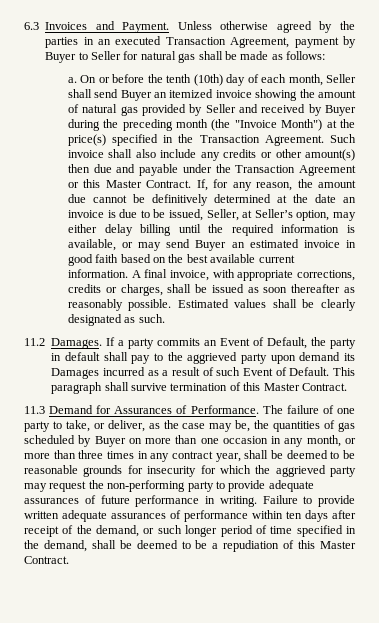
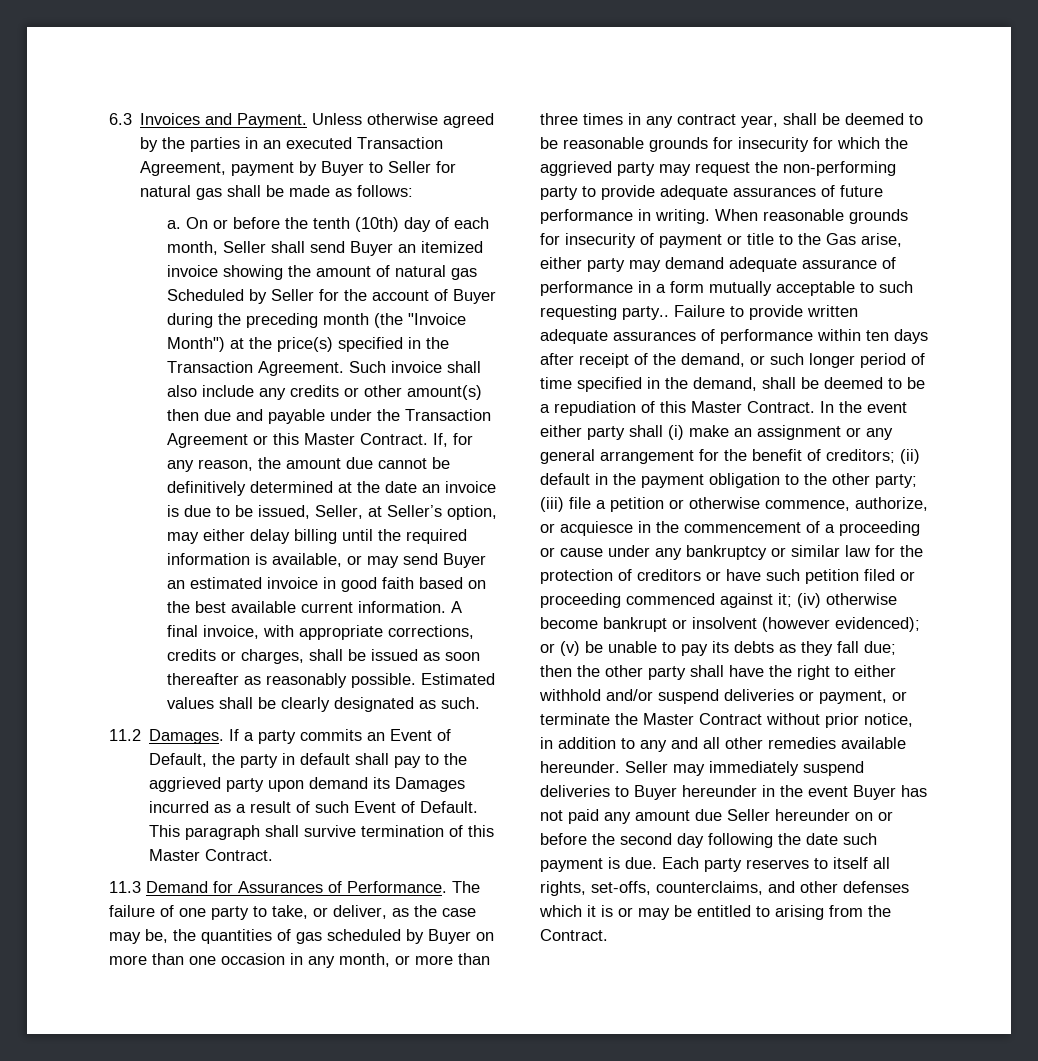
[141,104,186,116] provided -> [167,289,245,301] Scheduled
[238,104,322,116] and received by -> [319,289,449,301] for the account of
(257, 501) none -> [715,209,908,224] [540,233,902,248] [540,257,896,272] [540,281,913,296] [540,305,669,320] When reasonable grounds for insecurity of payment or title to the Gas arise, either party may demand adequate assurance of performance in a form mutually acceptable to such requesting party..
(69, 560) none -> [820,401,907,413] [540,425,893,440] [540,449,920,464] [540,473,917,488] [540,497,928,512] [540,521,920,536] [540,545,923,560] [540,569,915,584] [540,593,897,608] [540,617,920,632] [540,641,896,656] [540,665,896,680] [539,689,907,704] [540,713,913,728] [540,737,906,752] [540,761,864,776] [540,785,927,800] [540,809,893,824] [540,833,877,848] [540,857,890,872] [540,881,909,896] [539,905,891,920] [540,929,608,941] In the event either party shall (i) make an assignment or any general arrangement for the benefit of creditors; (ii) default in the payment obligation to the other party; (iii) file a petition or otherwise commence, authorize, or acquiesce in the commencement of a proceeding or cause under any bankruptcy or similar law for the protection of creditors or have such petition filed or proceeding commenced against it; (iv) otherwise become bankrupt or insolvent (however evidenced); or (v) be unable to pay its debts as they fall due; then the other party shall have the right to either withhold and/or suspend deliveries or payment, or terminate the Master Contract without prior notice, in addition to any and all other remedies available hereunder. Seller may immediately suspend deliveries to Buyer hereunder in the event Buyer has not paid any amount due Seller hereunder on or before the second day following the date such payment is due. Each party reserves to itself all rights, set-offs, counterclaims, and other defenses which it is or may be entitled to arising from the Contract.

